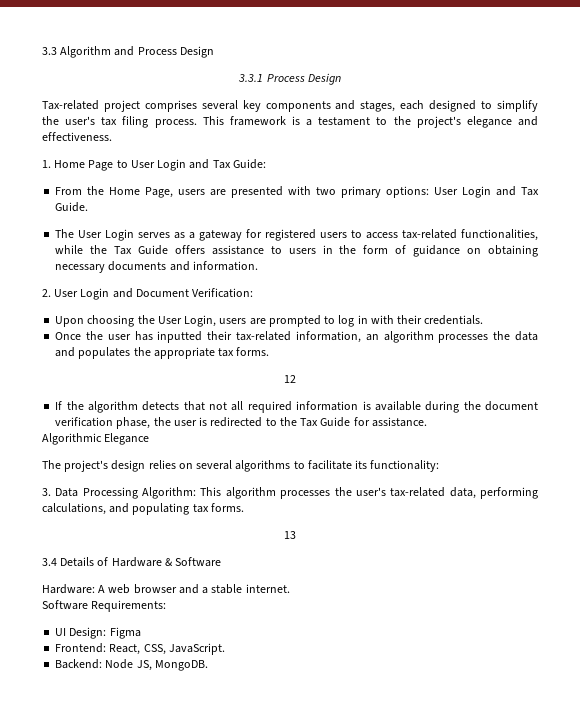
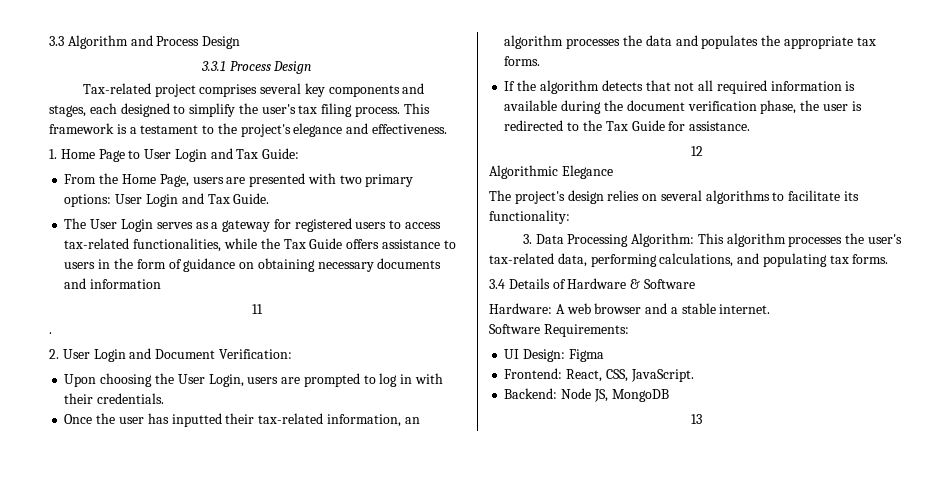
[192,261,258,271] information. -> [90,279,162,289] [251,304,263,314] [49,332,52,334] information // 11 // .
[284,375,296,383] // 12 -> (541, 61) none
(427, 422) none -> [690,146,703,156] // 12
[284,531,296,539] // 13 -> (889, 259) none
[154,660,208,671] MongoDB. -> [611,389,669,402] [691,414,702,424] MongoDB // 13

